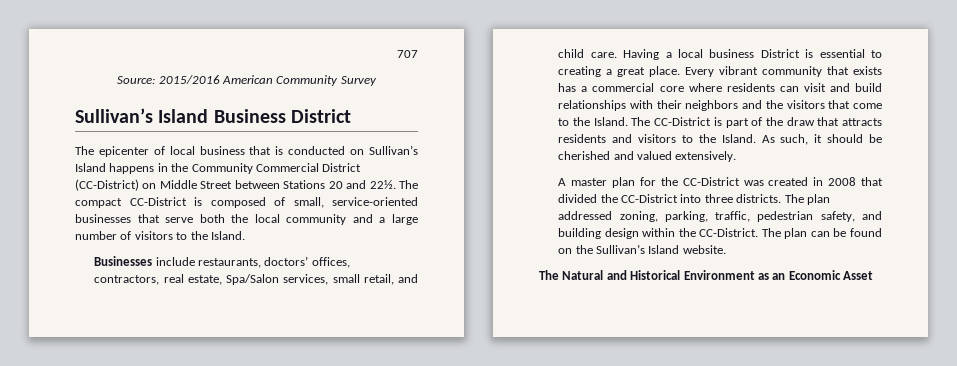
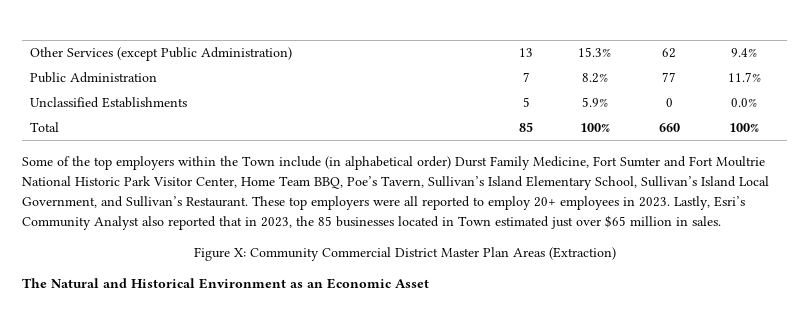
[397,50,418,58] [117,75,377,86] [75,108,351,123] [75,145,418,157] [75,163,362,174] [75,179,419,191] [75,197,418,208] [75,214,418,225] [75,231,245,240] [94,256,350,268] [94,274,419,285] [558,49,882,60] [558,66,882,77] [558,83,882,92] [558,100,882,111] [558,117,882,128] [558,134,882,145] [558,151,737,162] [558,177,883,188] [558,194,830,205] [558,211,882,222] [558,228,882,239] [558,244,726,254] 707 // Source: 2015/2016 American Community Survey // Sullivan’s Island Business District // The epicenter of local business that is conducted on Sullivan’s Island happens in the Community Commercial District (CC-District) on Middle Street between Stations 20 and 22½. The compact CC-District is composed of small, service-oriented businesses that serve both the local community and a large number of visitors to the Island. // Businesses include restaurants, doctors’ offices, contractors, real estate, Spa/Salon services, small retail, and child care. Having a local business District is essential to creating a great place. Every vibrant community that exists has a commercial core where residents can visit and build relationships with their neighbors and the visitors that come to the Island. The CC-District is part of the draw that attracts residents and visitors to the Island. As such, it should be cherished and valued extensively. // A master plan for the CC-District was created in 2008 that divided the CC-District into three districts. The plan addressed zoning, parking, traffic, pedestrian safety, and building design within the CC-District. The plan can be found on the Sullivan’s Island website. -> [30,47,293,61] [519,48,533,57] [578,47,611,57] [662,48,676,58] [731,48,757,57] [30,72,158,83] [522,72,530,82] [581,73,608,83] [662,72,676,82] [727,72,761,82] [30,97,188,108] [522,97,530,107] [581,97,608,107] [665,98,673,107] [731,98,757,107] [30,122,60,132] [519,122,533,132] [579,123,610,132] [658,123,680,132] [729,123,759,132] [22,156,765,170] [22,176,769,190] [22,196,745,210] [22,215,721,230] [193,247,616,261] Other Services (except Public Administration) | 13 | 15.3% | 62 | 9.4% // Public Administration | 7 | 8.2% | 77 | 11.7% // Unclassified Establishments | 5 | 5.9% | 0 | 0.0% // Total | 85 | 100% | 660 | 100% // Some of the top employers within the Town include (in alphabetical order) Durst Family Medicine, Fort Sumter and Fort Moultrie National Historic Park Visitor Center, Home Team BBQ, Poe’s Tavern, Sullivan’s Island Elementary School, Sullivan’s Island Local Government, and Sullivan’s Restaurant. These top employers were all reported to employ 20+ employees in 2023. Lastly, Esri’s Community Analyst also reported that in 2023, the 85 businesses located in Town estimated just over $65 million in sales. // Figure X: Community Commercial District Master Plan Areas (Extraction)

